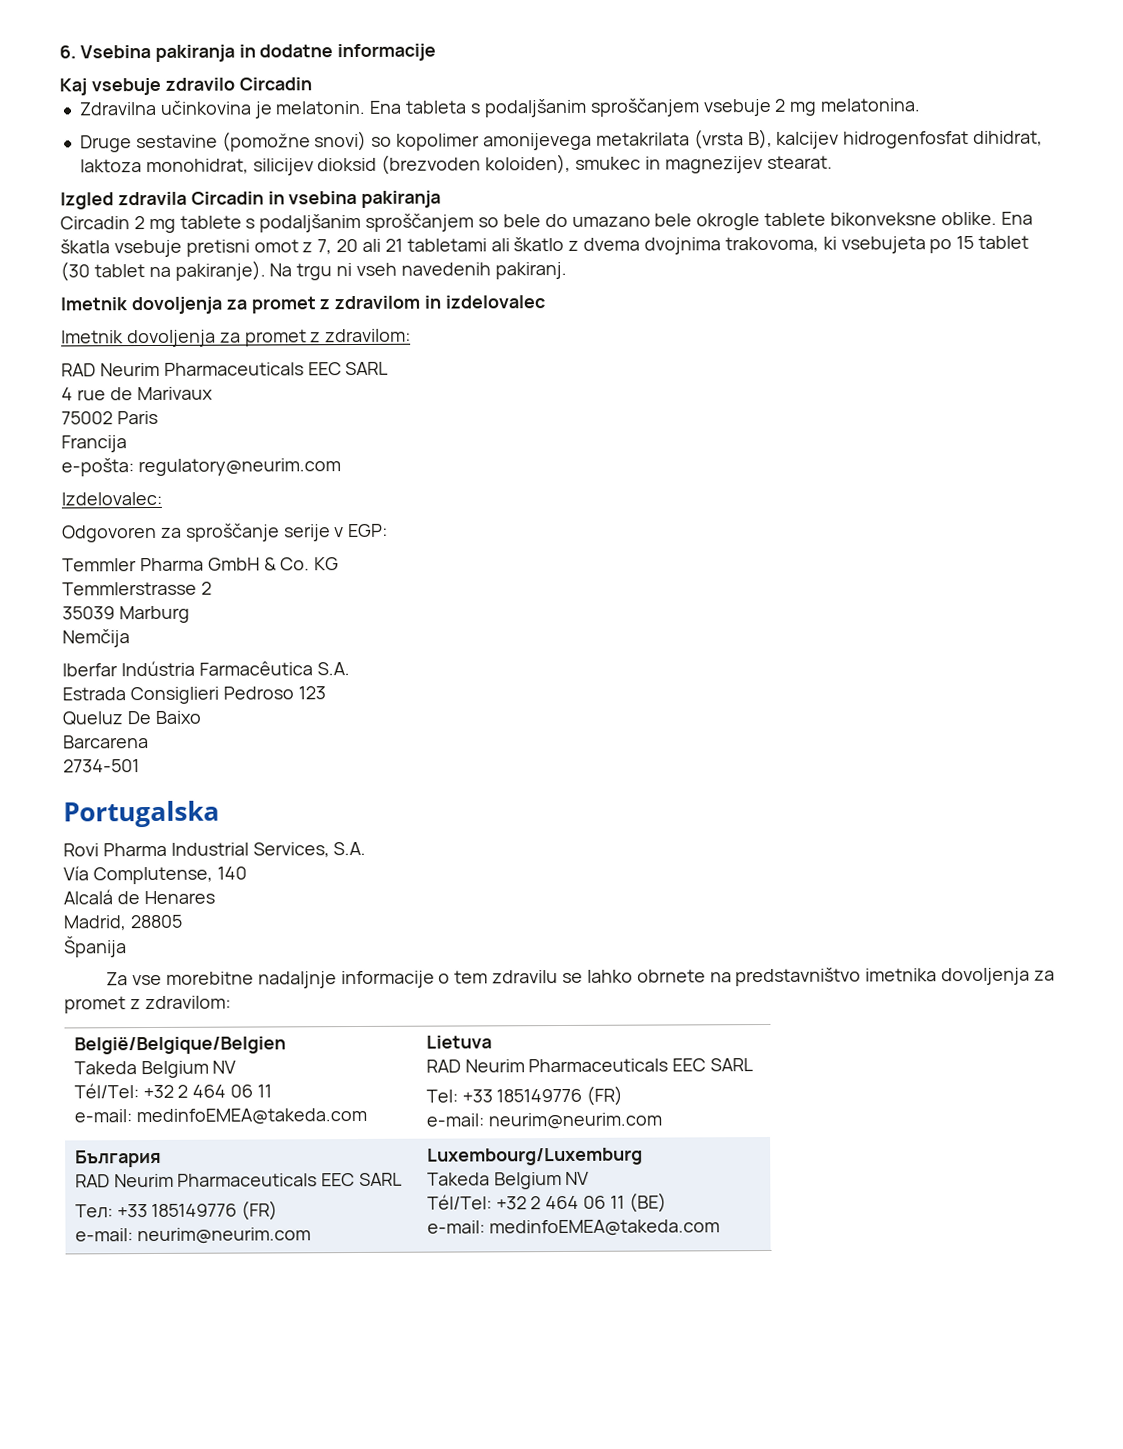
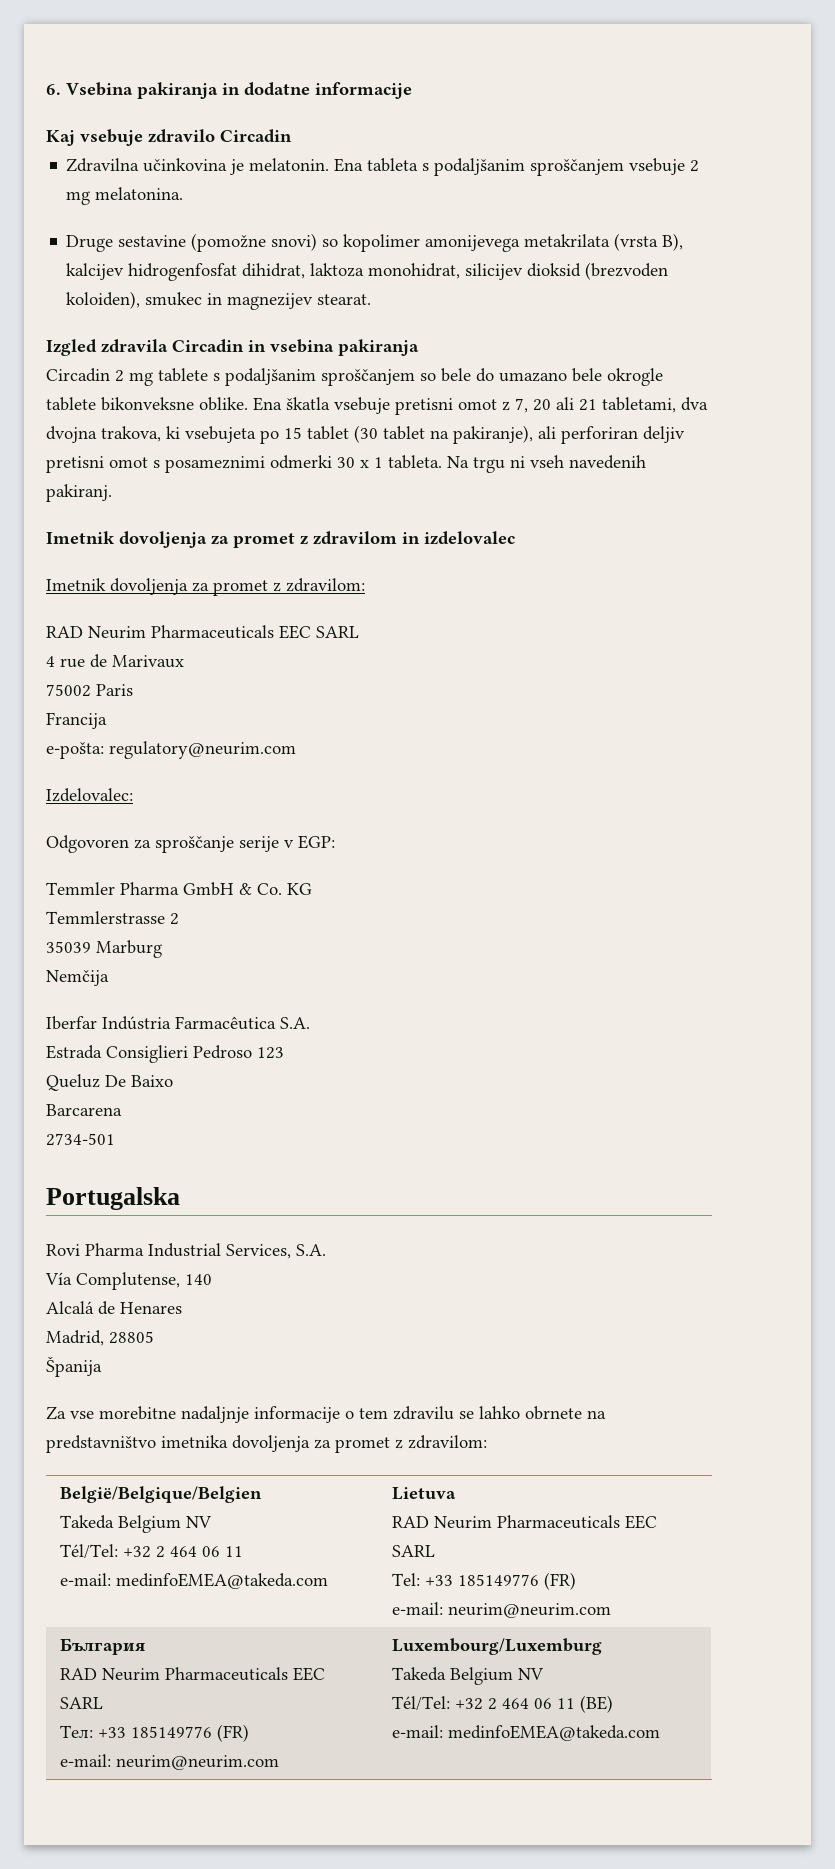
[406,236,819,255] tabletami ali škatlo z dvema dvojnima trakovoma, -> [602,397,708,413] [46,426,161,443] tabletami, dva dvojna trakova,
[174,260,266,281] pakiranje). -> [453,425,685,444] [46,455,442,473] pakiranje), ali perforiran deljiv pretisni omot s posameznimi odmerki 30 x 1 tableta.

